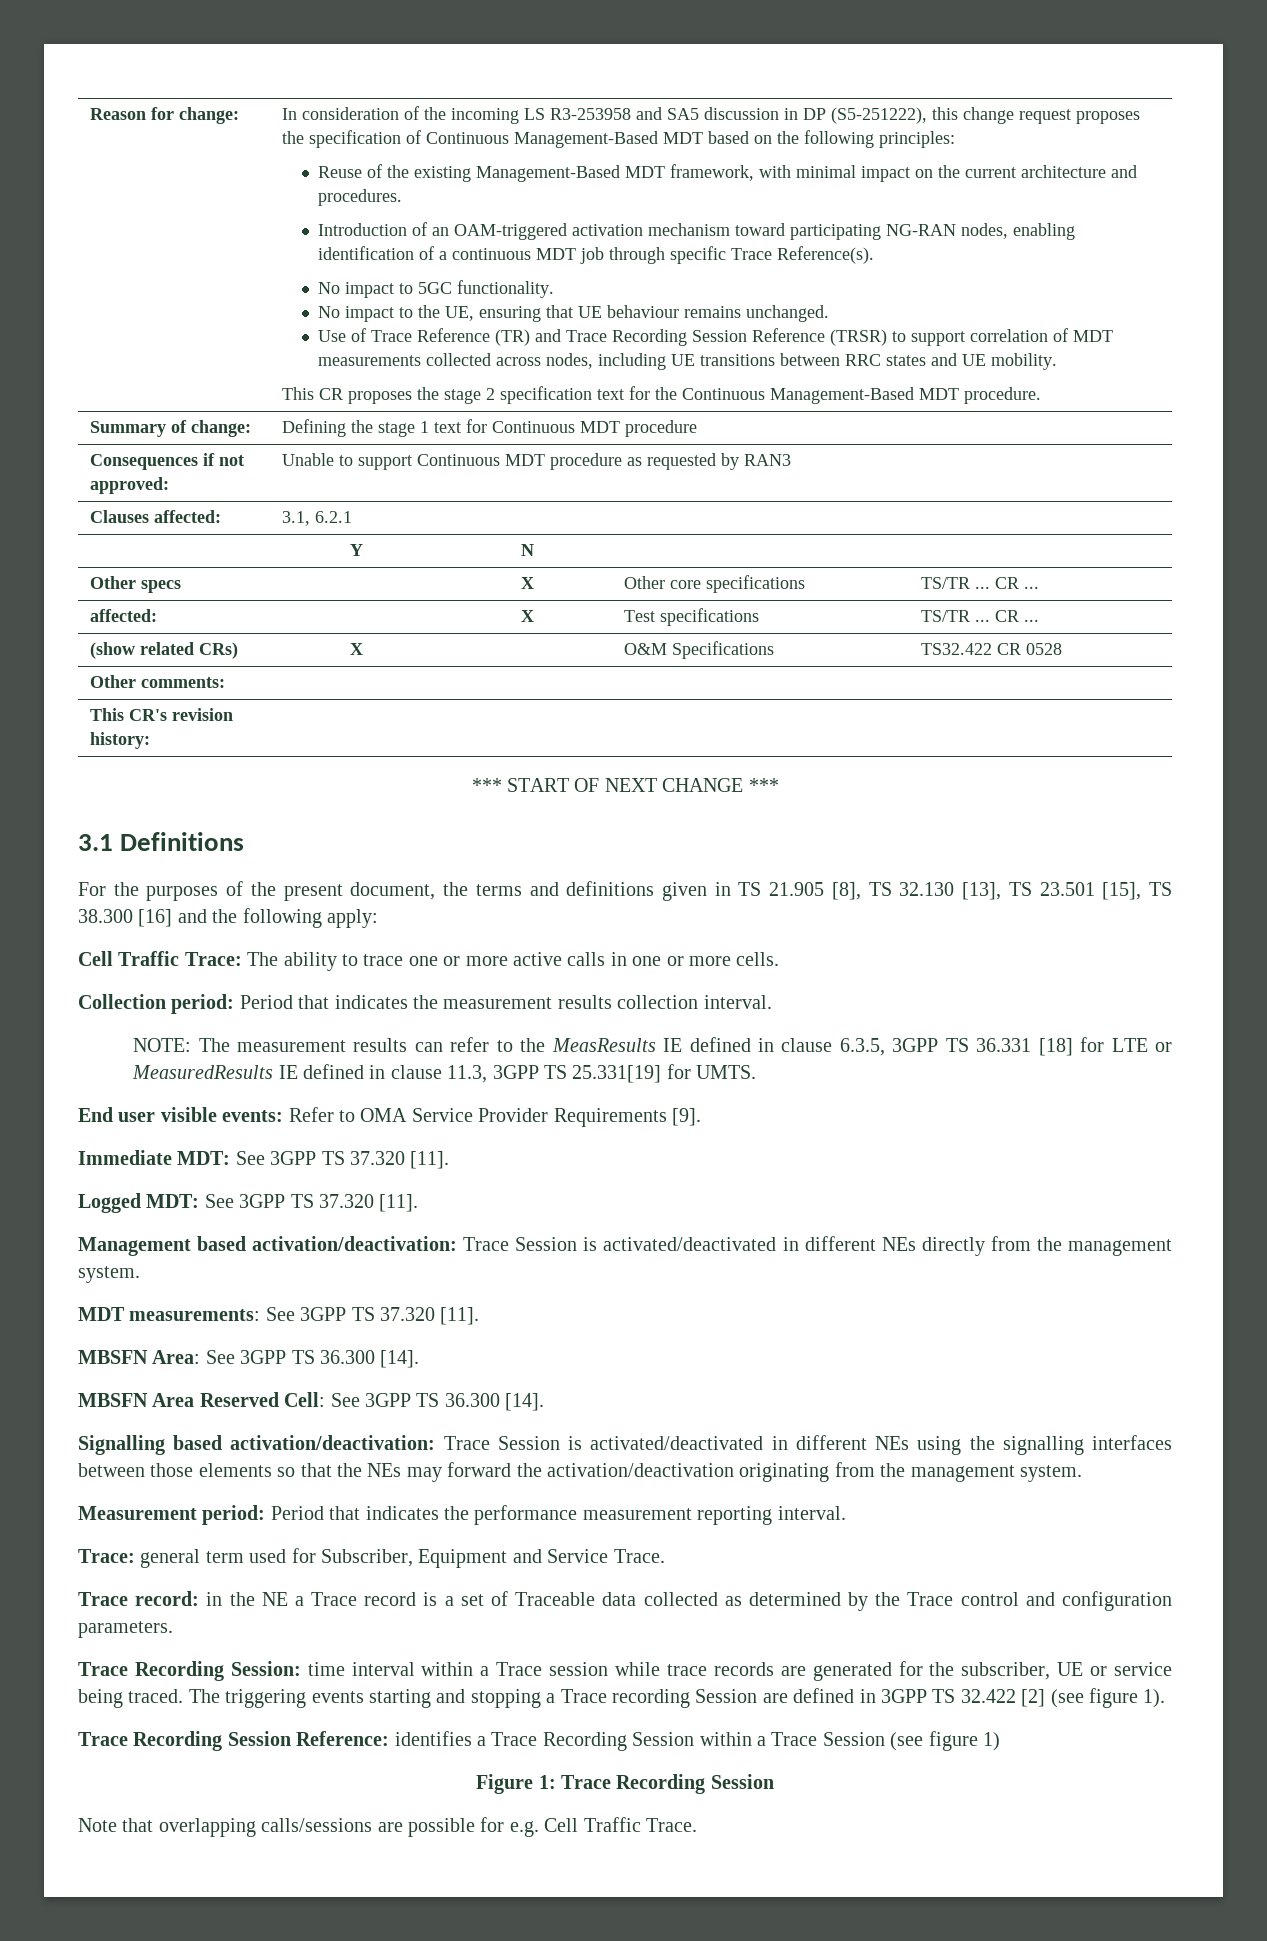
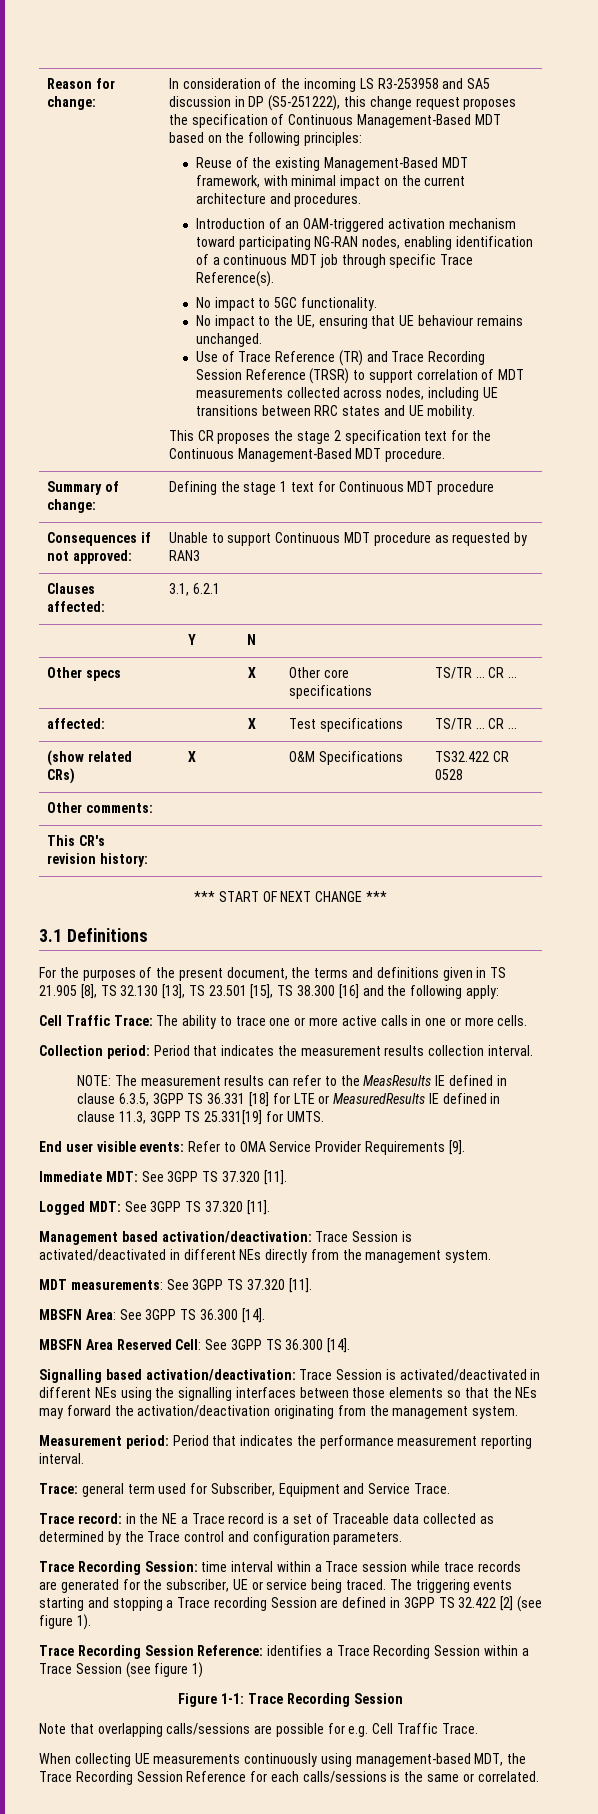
[538,1775,556,1789] 1: -> [221,1693,245,1704] 1-1:
(697, 1825) none -> [39,1753,527,1767] [39,1771,539,1785] // When collecting UE measurements continuously using management-based MDT, the Trace Recording Session Reference for each calls/sessions is the same or correlated.

